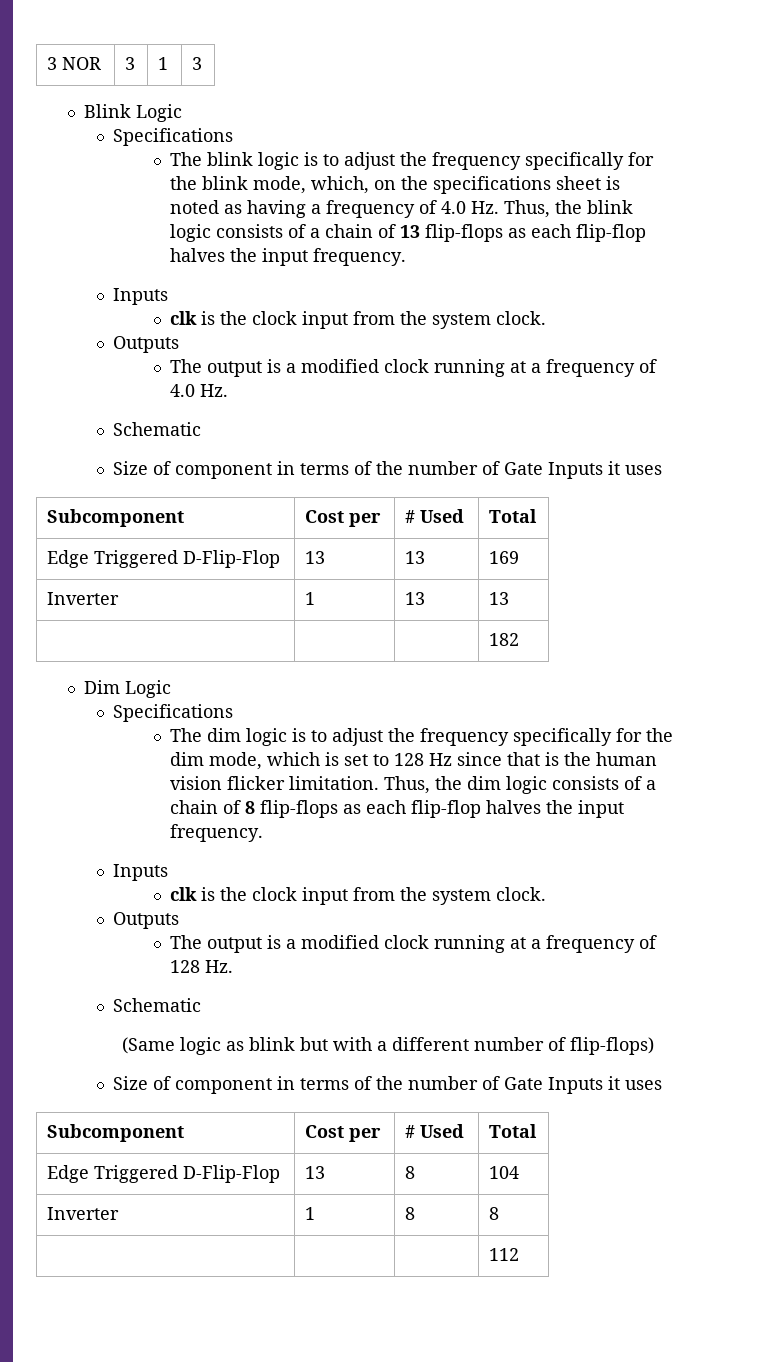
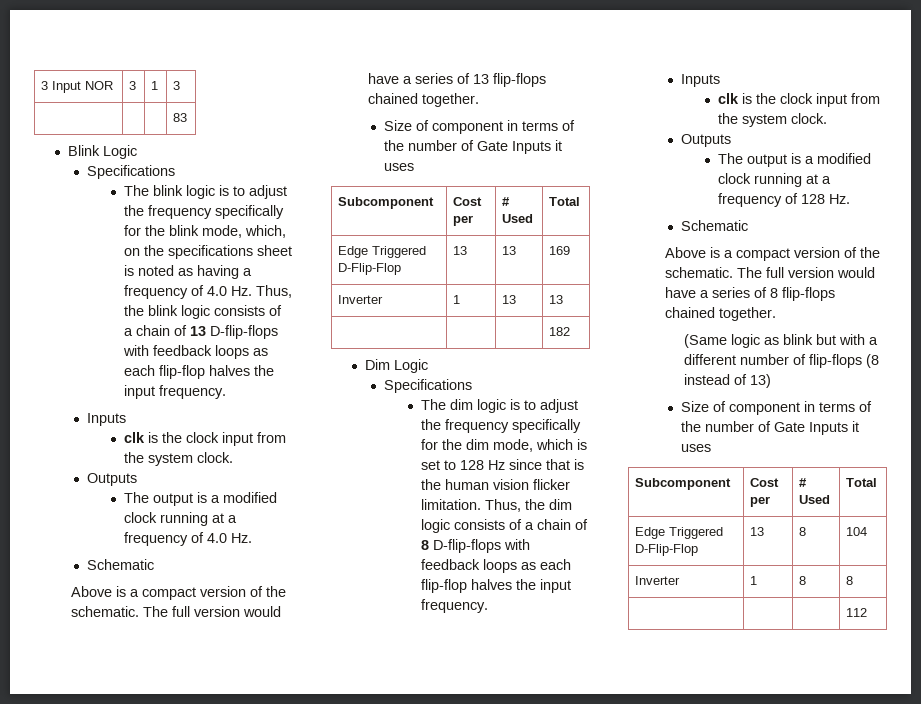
[47,57,58,70] 3 -> [41,81,82,93] 3 Input
(203, 63) none -> [173,113,188,122] // | | | 83
[425,224,504,242] flip-flops -> [210,325,279,339] [123,345,250,359] D-flip-flops with feedback loops
(202, 429) none -> [71,586,287,600] [71,606,282,617] [368,73,547,87] [368,93,480,107] // Above is a compact version of the schematic. The full version would have a series of 13 flip-flops chained together.
[260,800,339,818] flip-flops -> [433,539,531,553] [421,559,518,573] D-flip-flops with feedback loops
(202, 1005) none -> [665,247,881,261] [665,267,876,278] [665,287,836,301] [665,307,777,321] // Above is a compact version of the schematic. The full version would have a series of 8 flip-flops chained together.
[569,1037,654,1055] flip-flops) -> [808,354,879,368] [683,374,771,388] flip-flops (8 instead of 13)

